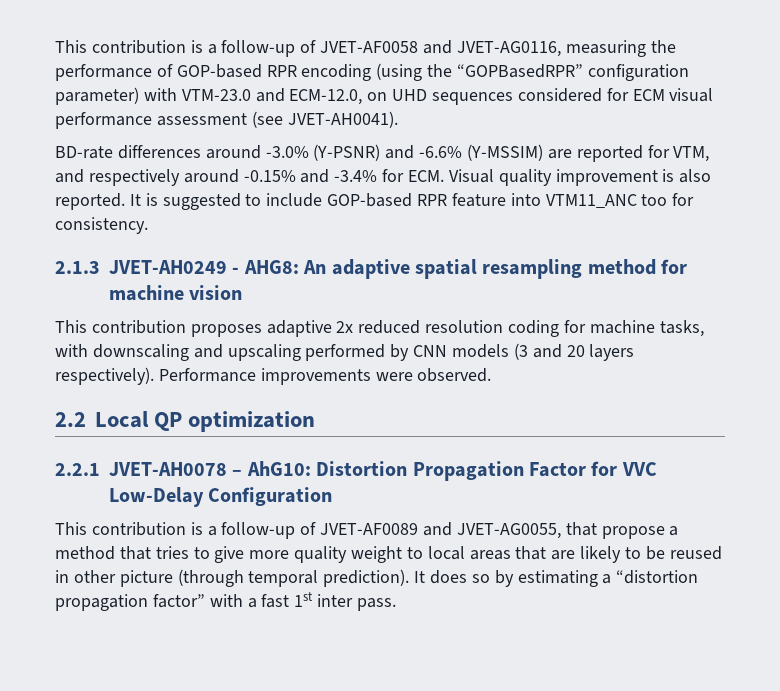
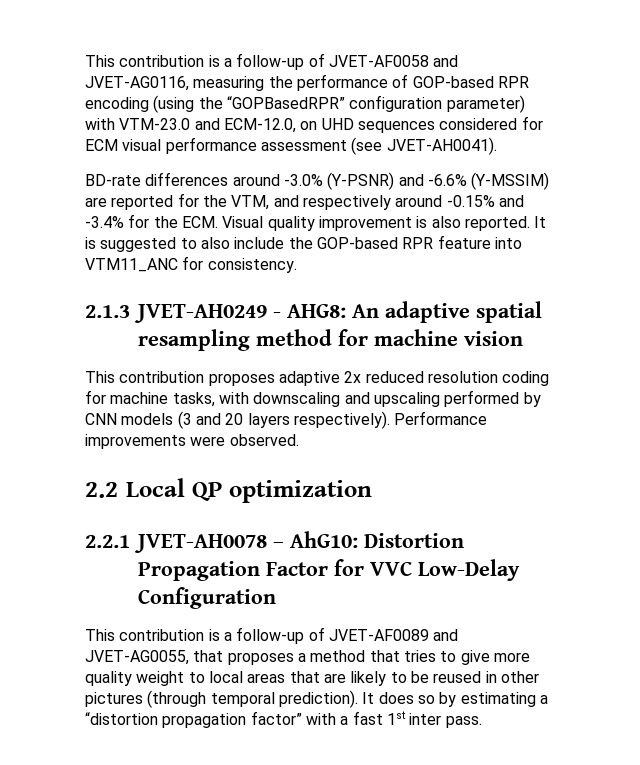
(670, 151) none -> [202,195,227,207] the
(405, 175) none -> [153,216,178,228] the
[266,193,323,207] include -> [200,237,313,249] also include the
[641,194,668,206] too -> (178, 265) none
[601,526,665,539] propose -> [227,652,294,665] proposes
[119,570,173,587] picture -> [85,692,143,707] pictures

